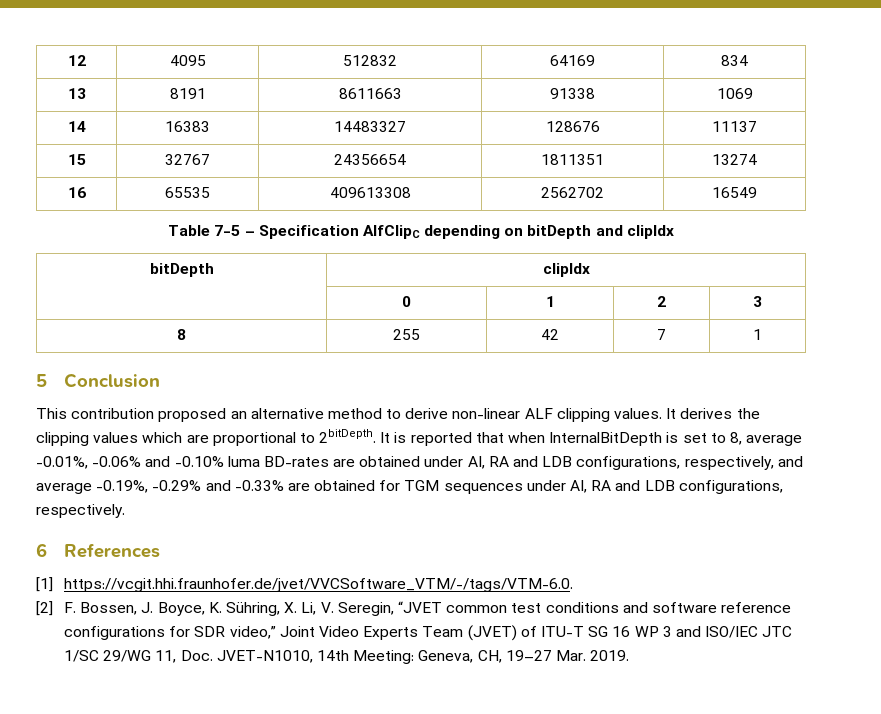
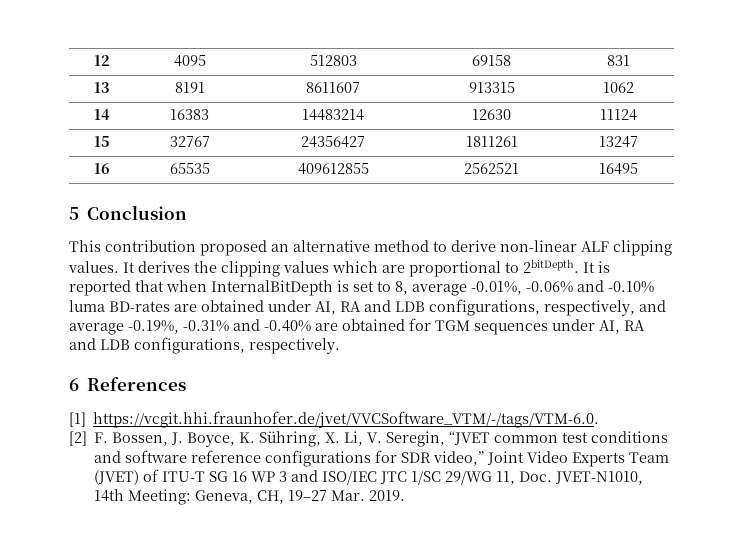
[343,55,397,66] [550,55,595,66] [721,55,748,66] 512832 | 64169 | 834 -> [309,55,357,66] [472,55,511,66] [606,55,630,66] 512803 | 69158 | 831
[338,88,402,99] [550,88,595,99] [716,88,753,99] 8611663 | 91338 | 1069 -> [306,82,360,93] [468,82,515,93] [602,82,634,93] 8611607 | 913315 | 1062
[334,121,406,132] [545,121,600,132] [712,121,757,132] 14483327 | 128676 | 11137 -> [302,109,364,121] [472,109,511,120] [599,109,637,121] 14483214 | 12630 | 11124
[334,154,406,165] [541,154,604,165] [712,154,757,165] 24356654 | 1811351 | 13274 -> [301,136,365,148] [465,136,518,147] [598,136,638,148] 24356427 | 1811261 | 13247
[329,187,411,198] [541,187,604,198] [712,187,757,198] [168,225,674,239] [149,263,214,277] [542,263,590,277] [402,296,411,307] [545,296,555,307] [657,296,666,307] [753,296,762,307] [177,329,186,340] [393,329,420,340] [541,329,559,340] [657,329,666,340] [753,329,762,340] 409613308 | 2562702 | 16549 // Table 7-5 – Specification AlfClipC depending on bitDepth and clipIdx // bitDepth | clipIdx // | 0 | 1 | 2 | 3 // 8 | 255 | 42 | 7 | 1 -> [297,163,369,175] [464,163,519,174] [598,163,638,175] 409612855 | 2562521 | 16495
[152,480,284,491] -0.29% and -0.33% -> [183,319,311,332] -0.31% and -0.40%

